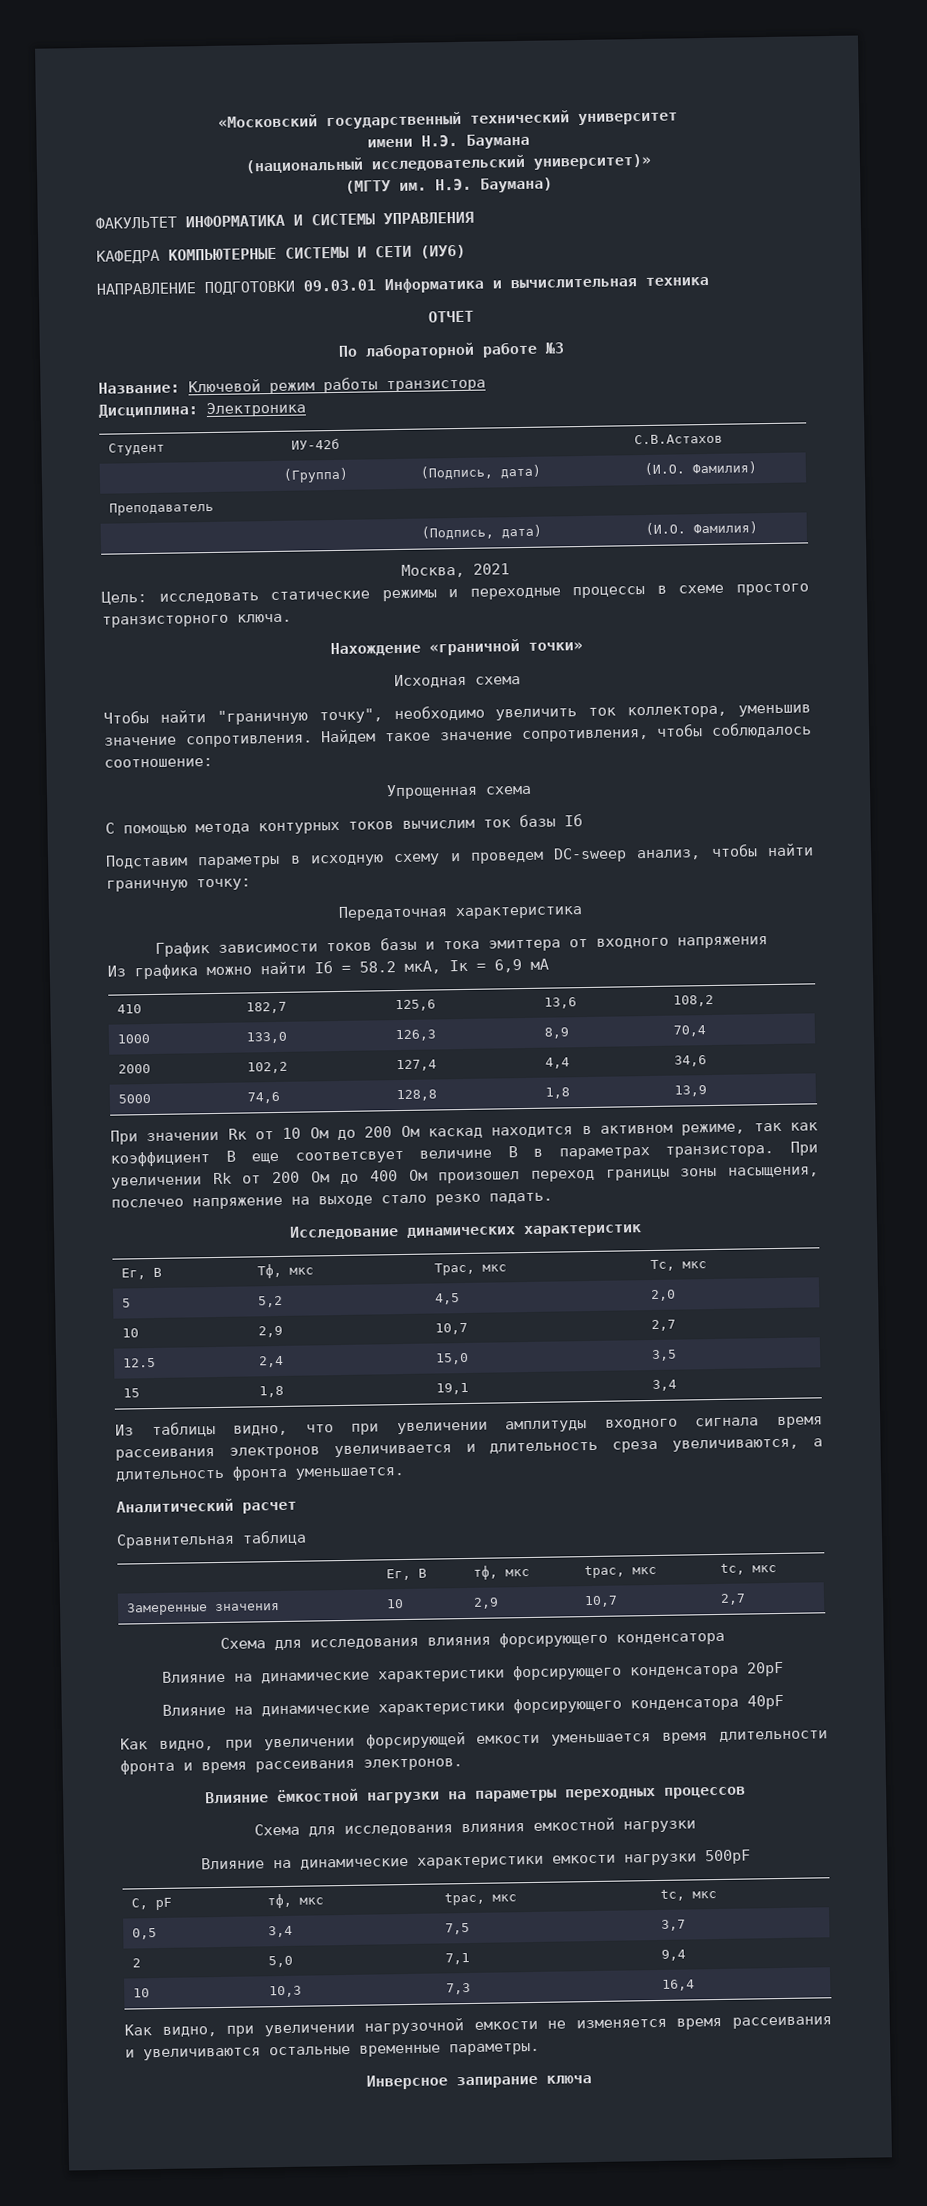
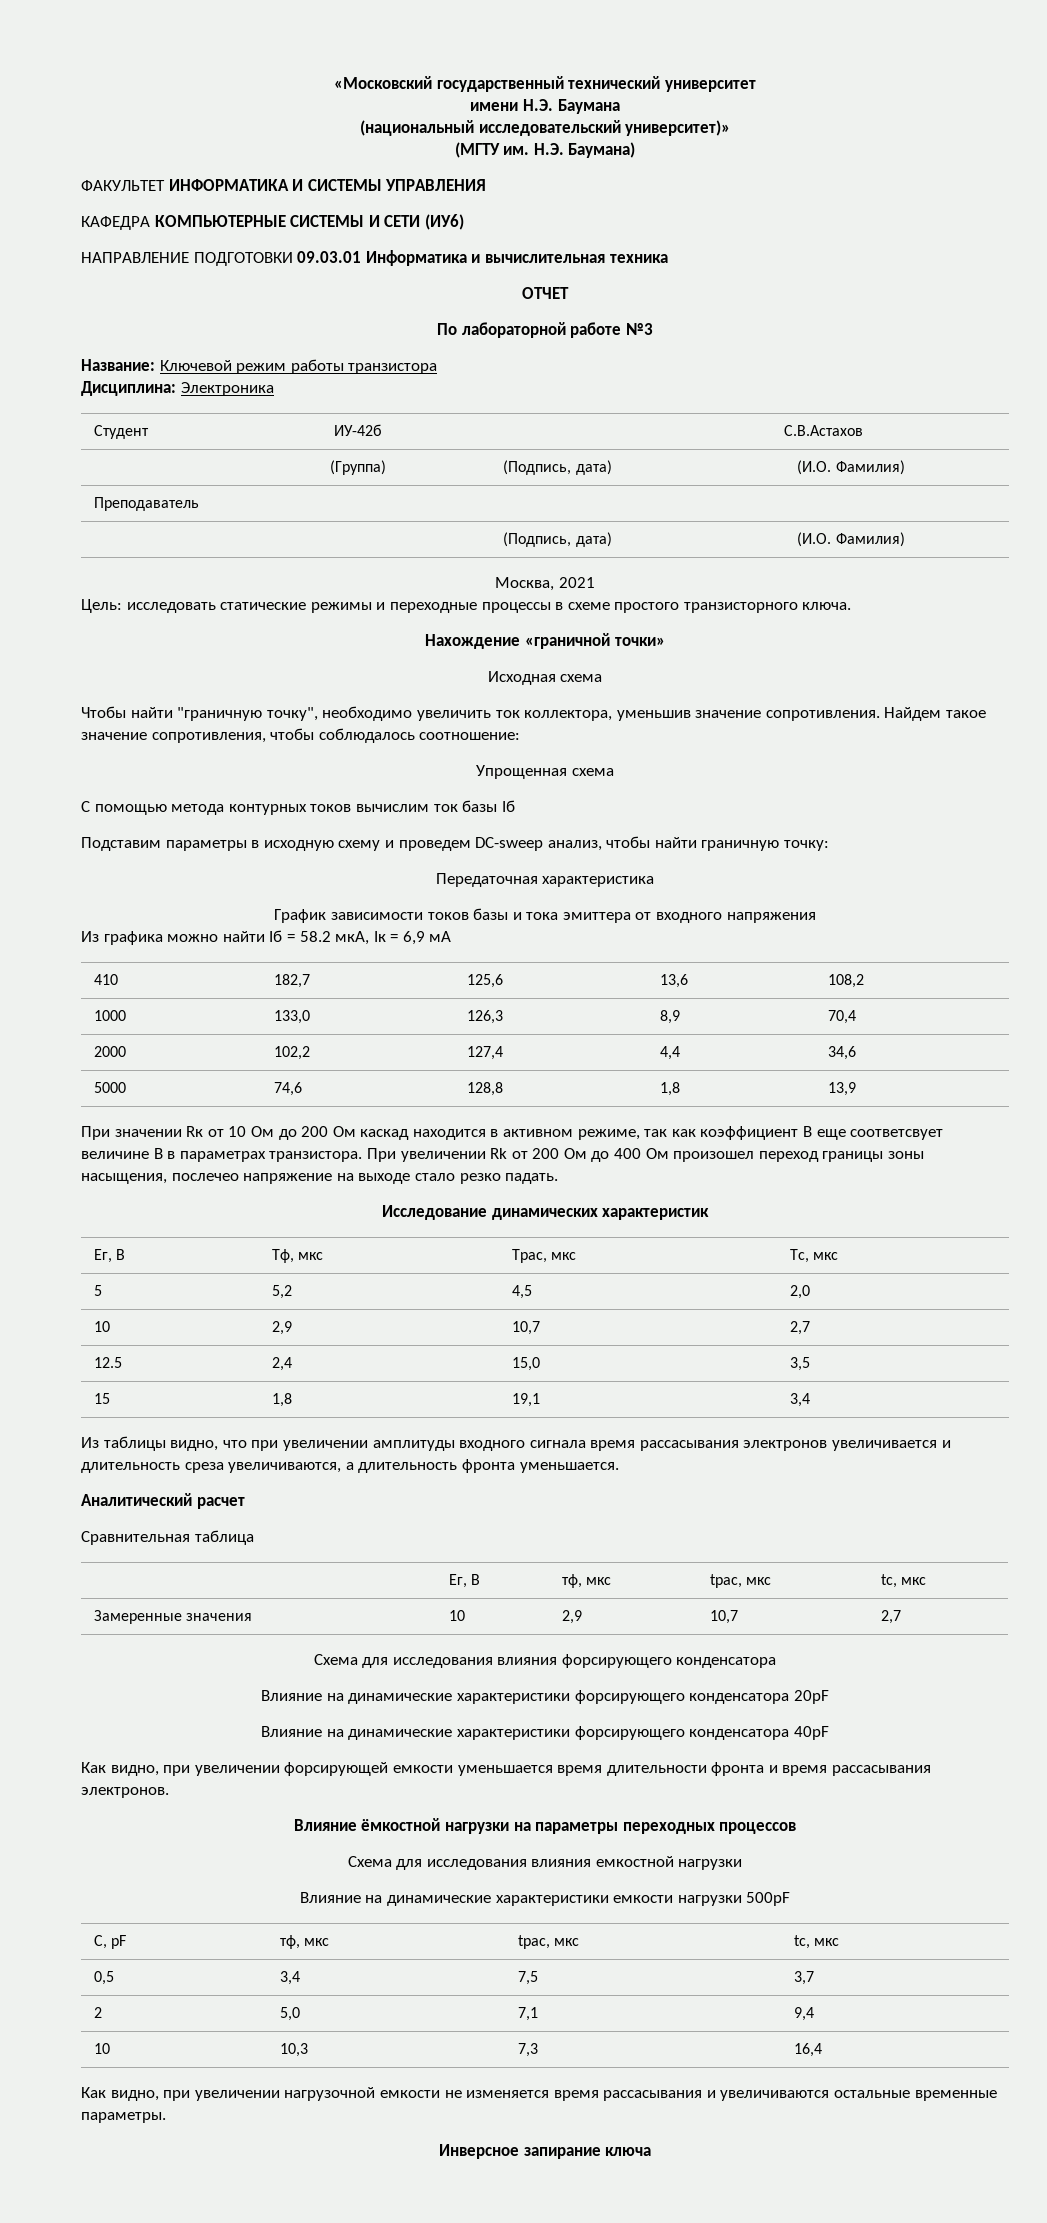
[115,1448,215,1461] рассеивания -> [639,1440,739,1451] рассасывания
[255,1759,355,1773] рассеивания -> [832,1765,932,1776] рассасывания
[731,2016,832,2029] рассеивания -> [603,2090,703,2101] рассасывания

